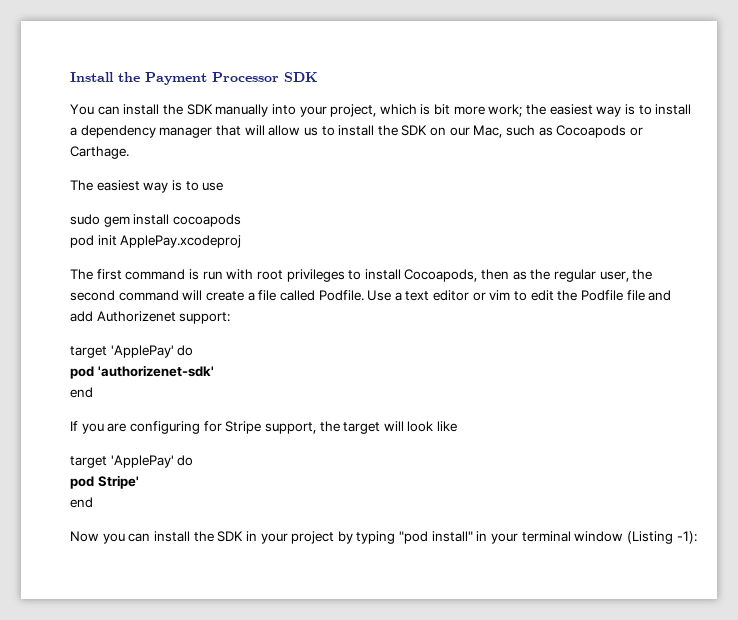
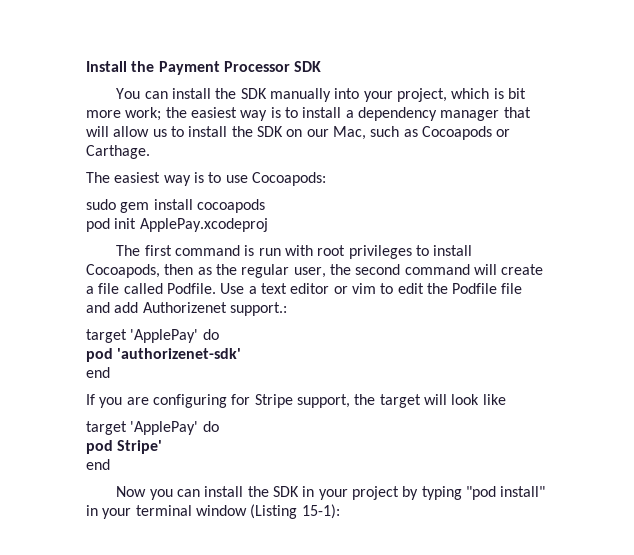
(224, 186) none -> [251,172,326,186] Cocoapods:
[179,312,231,324] support: -> [229,302,287,316] support.:
[676,531,697,544] -1): -> [301,504,340,519] 15-1):

